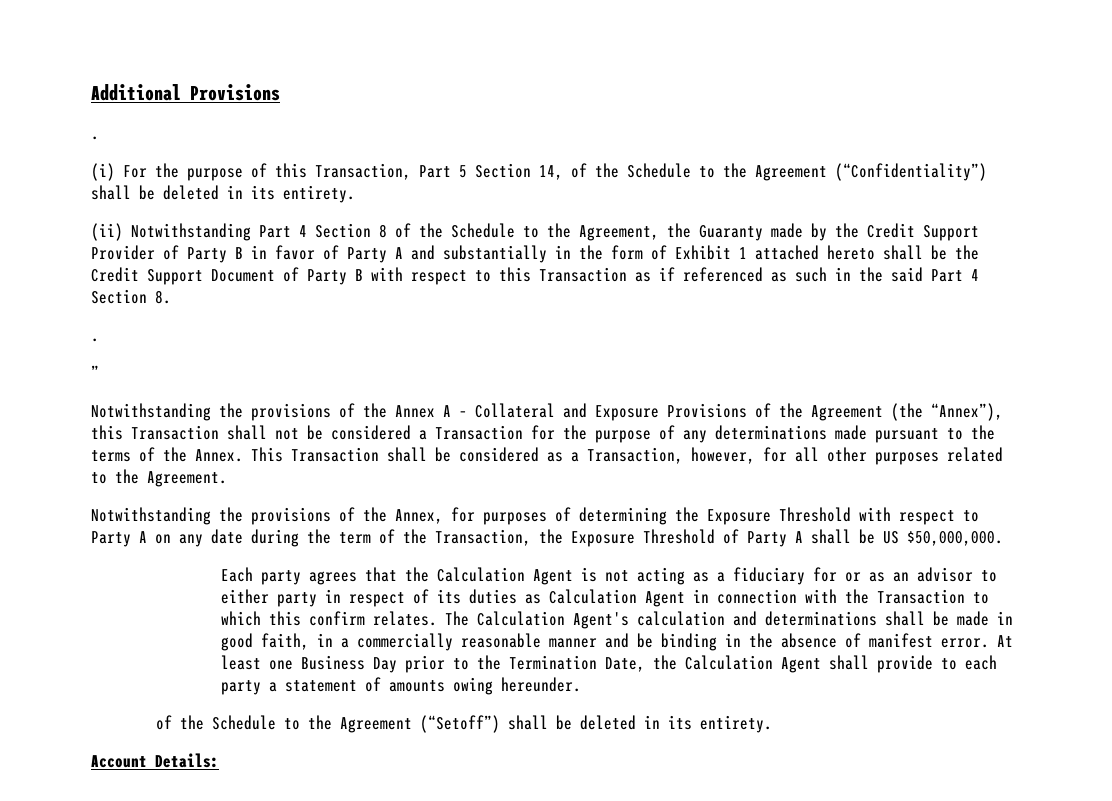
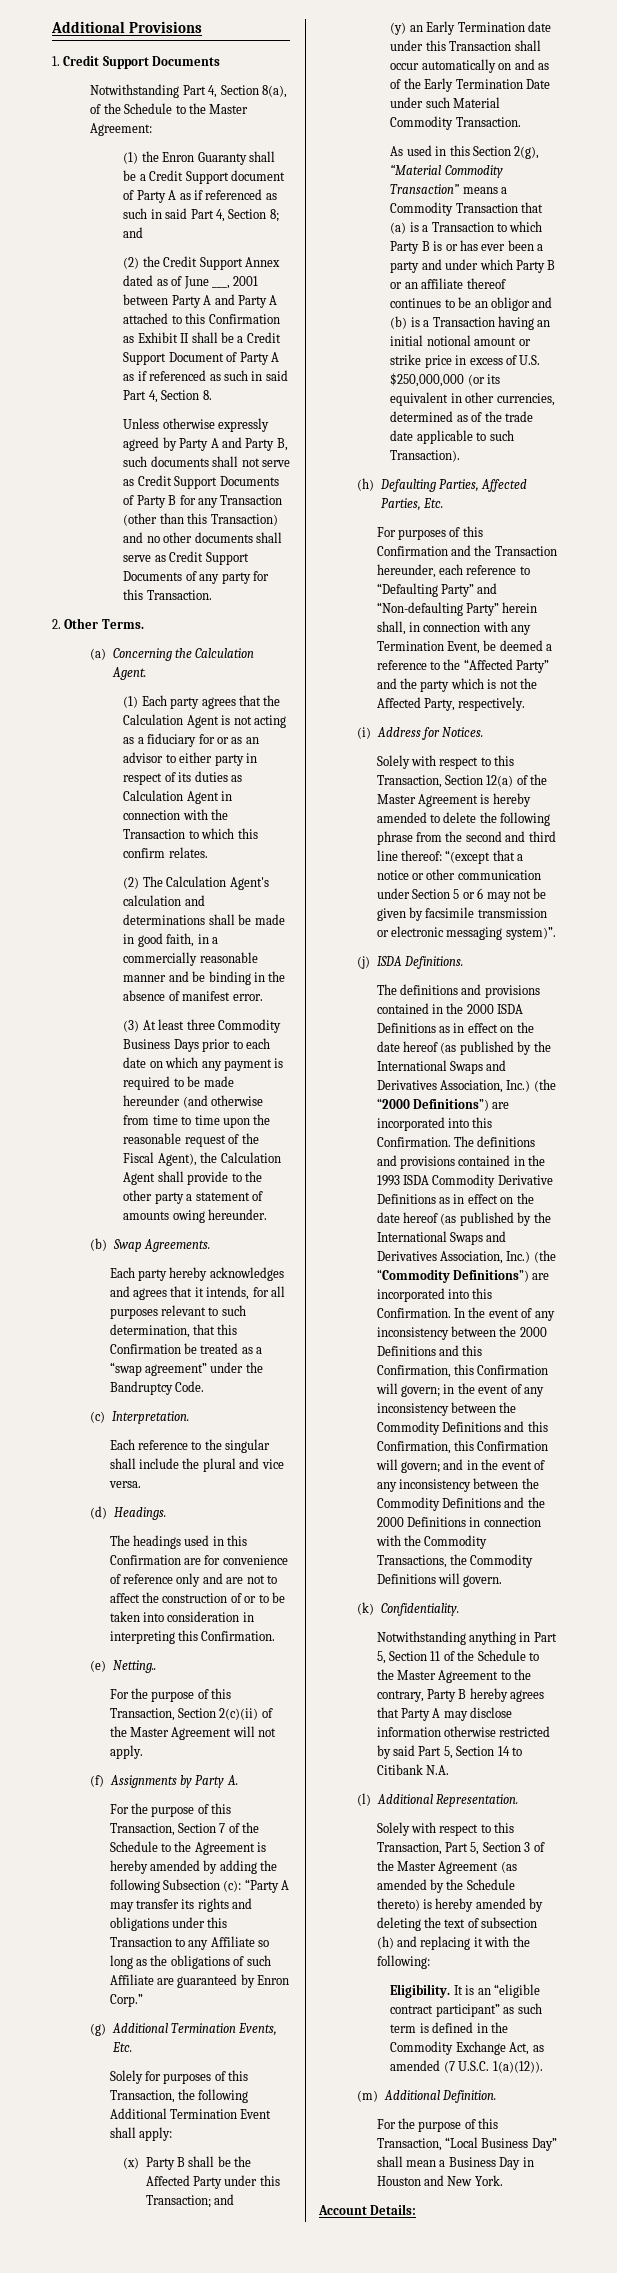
[91,136,99,140] [91,163,987,181] [91,185,355,203] [91,223,979,241] [91,245,979,263] [91,267,979,285] [91,289,171,304] [91,338,99,342] [91,365,99,379] [91,403,1003,421] [91,425,995,443] [91,447,1003,465] [91,469,227,487] [91,507,979,525] [91,529,1003,547] . // (i) For the purpose of this Transaction, Part 5 Section 14, of the Schedule to the Agreement (“Confidentiality”) shall be deleted in its entirety. // (ii) Notwithstanding Part 4 Section 8 of the Schedule to the Agreement, the Guaranty made by the Credit Support Provider of Party B in favor of Party A and substantially in the form of Exhibit 1 attached hereto shall be the Credit Support Document of Party B with respect to this Transaction as if referenced as such in the said Part 4 Section 8. // . // ” // Notwithstanding the provisions of the Annex A – Collateral and Exposure Provisions of the Agreement (the “Annex”), this Transaction shall not be considered a Transaction for the purpose of any determinations made pursuant to the terms of the Annex. This Transaction shall be considered as a Transaction, however, for all other purposes related to the Agreement. // Notwithstanding the provisions of the Annex, for purposes of determining the Exposure Threshold with respect to Party A on any date during the term of the Transaction, the Exposure Threshold of Party A shall be US $50,000,000. // -> [52,55,221,69] [90,84,287,98] [90,103,249,114] [90,123,153,136] [123,151,275,165] [123,170,285,184] [123,189,277,203] [123,208,279,222] [123,227,144,238] [123,256,280,270] [123,275,259,289] [123,294,278,308] [123,313,280,324] [123,332,281,343] [123,352,279,365] [123,370,288,381] [123,390,212,403] [123,418,270,432] [123,437,288,451] [123,456,290,467] [123,475,279,489] [123,495,283,508] [123,513,278,526] [123,532,282,543] [123,551,249,565] [123,571,269,584] [123,589,212,600] [52,618,144,629] [90,648,255,661] [111,667,146,680] [123,696,139,708] 1. Credit Support Documents // Notwithstanding Part 4, Section 8(a), of the Schedule to the Master Agreement: // (1) the Enron Guaranty shall be a Credit Support document of Party A as if referenced as such in said Part 4, Section 8; and // (2) the Credit Support Annex dated as of June ___, 2001 between Party A and Party A attached to this Confirmation as Exhibit II shall be a Credit Support Document of Party A as if referenced as such in said Part 4, Section 8. // Unless otherwise expressly agreed by Party A and Party B, such documents shall not serve as Credit Support Documents of Party B for any Transaction (other than this Transaction) and no other documents shall serve as Credit Support Documents of any party for this Transaction. // 2. Other Terms. // (a) Concerning the Calculation Agent. // (1)
(438, 618) none -> [123,877,140,889] // (2)
(990, 643) none -> [123,1020,140,1032] // (3)
[269,655,646,673] one Business Day prior to the Termination Date, -> [186,1019,281,1033] [123,1038,270,1052] [123,1057,284,1071] [123,1076,234,1090] [123,1095,264,1108] [123,1114,271,1128] [123,1133,259,1147] [123,1152,197,1166] three Commodity Business Days prior to each date on which any payment is required to be made hereunder (and otherwise from time to time upon the reasonable request of the Fiscal Agent),
[965,655,998,670] each -> [244,1171,262,1182] [123,1190,153,1201] the other
[156,715,773,733] of the Schedule to the Agreement (“Setoff”) shall be deleted in its entirety. -> [90,1238,211,1252] [109,1267,284,1281] [109,1286,285,1300] [109,1305,246,1319] [109,1324,238,1338] [109,1343,263,1354] [109,1362,263,1376] [109,1381,205,1395] [90,1411,189,1424] [109,1439,271,1453] [109,1458,284,1472] [108,1481,141,1488] [90,1506,166,1520] [109,1535,248,1549] [109,1555,288,1565] [109,1573,277,1587] [109,1592,285,1603] [109,1611,254,1622] [109,1630,276,1644] [90,1660,156,1673] [109,1688,232,1702] [109,1708,273,1721] [109,1726,277,1740] [109,1745,143,1759] [90,1775,238,1788] [109,1803,232,1817] [109,1822,260,1836] [109,1841,267,1855] [109,1860,278,1874] [109,1879,290,1893] [109,1898,253,1912] [109,1917,228,1931] [109,1936,270,1950] [109,1955,271,1969] [109,1974,290,1988] [109,1994,143,2007] [90,2023,278,2036] [111,2042,132,2052] [109,2070,249,2084] [109,2089,249,2103] [109,2108,272,2119] [109,2127,173,2141] [123,2156,252,2170] [145,2175,280,2189] [145,2194,235,2208] [390,21,551,35] [390,40,541,51] [390,59,549,73] [390,78,550,92] [390,97,501,108] [390,116,521,130] [390,145,540,159] [390,164,503,178] [390,184,508,194] [390,202,544,216] [390,221,543,234] [390,240,544,254] [390,259,556,273] [390,278,506,289] [390,297,553,311] [390,316,551,330] [390,335,531,346] [390,354,541,368] [390,373,501,387] [390,392,555,406] [390,411,533,422] [390,430,514,444] [390,450,461,462] [357,478,528,492] [380,498,444,511] [376,526,483,540] [376,545,557,556] [376,564,530,578] [376,583,498,597] [376,602,538,616] [376,621,532,635] [376,640,553,654] [376,659,550,673] [376,678,537,692] [376,697,526,711] [357,727,484,740] [376,755,515,769] [376,774,548,788] [376,793,531,807] [376,812,551,826] [376,831,556,845] [376,850,524,864] [376,869,541,880] [376,888,547,902] [376,907,547,921] [376,926,556,940] [357,956,464,969] [376,984,540,998] [376,1003,524,1014] [376,1022,534,1033] [376,1041,551,1055] [376,1060,507,1074] [376,1079,556,1093] [376,1098,510,1111] [376,1117,493,1131] [376,1136,536,1147] [376,1155,546,1169] [376,1174,553,1188] [376,1193,534,1204] [376,1212,551,1226] [376,1231,507,1245] [376,1250,556,1264] [376,1269,550,1283] [376,1288,493,1302] [376,1307,555,1321] [376,1326,547,1340] [376,1345,483,1356] [376,1364,549,1378] [375,1383,544,1397] [376,1402,517,1416] [376,1421,548,1435] [376,1440,549,1454] [375,1459,545,1473] [376,1478,539,1492] [376,1497,545,1511] [376,1517,541,1527] [375,1535,488,1549] [376,1554,534,1568] [376,1573,503,1587] [357,1602,459,1616] [376,1631,557,1645] [376,1650,539,1664] [376,1669,532,1683] [376,1688,545,1702] [376,1707,513,1721] [376,1726,551,1737] [376,1745,522,1759] [376,1764,450,1775] [357,1793,519,1807] [376,1822,515,1836] [376,1842,545,1855] [376,1860,517,1874] [376,1879,515,1893] [376,1898,544,1912] [376,1917,538,1931] [376,1936,530,1950] [376,1955,430,1969] [390,1984,540,1998] [390,2003,542,2017] [390,2022,508,2033] [390,2041,544,2055] [390,2060,543,2073] [357,2090,497,2103] [376,2118,499,2132] [376,2137,557,2151] [376,2156,534,2170] [376,2175,503,2186] (b) Swap Agreements. // Each party hereby acknowledges and agrees that it intends, for all purposes relevant to such determination, that this Confirmation be treated as a “swap agreement” under the Bandruptcy Code. // (c) Interpretation. // Each reference to the singular shall include the plural and vice versa. // (d) Headings. // The headings used in this Confirmation are for convenience of reference only and are not to affect the construction of or to be taken into consideration in interpreting this Confirmation. // (e) Netting.. // For the purpose of this Transaction, Section 2(c)(ii) of the Master Agreement will not apply. // (f) Assignments by Party A. // For the purpose of this Transaction, Section 7 of the Schedule to the Agreement is hereby amended by adding the following Subsection (c): “Party A may transfer its rights and obligations under this Transaction to any Affiliate so long as the obligations of such Affiliate are guaranteed by Enron Corp.” // (g) Additional Termination Events, Etc. // Solely for purposes of this Transaction, the following Additional Termination Event shall apply: // (x) Party B shall be the Affected Party under this Transaction; and // (y) an Early Termination date under this Transaction shall occur automatically on and as of the Early Termination Date under such Material Commodity Transaction. // As used in this Section 2(g), “Material Commodity Transaction” means a Commodity Transaction that (a) is a Transaction to which Party B is or has ever been a party and under which Party B or an affiliate thereof continues to be an obligor and (b) is a Transaction having an initial notional amount or strike price in excess of U.S. $250,000,000 (or its equivalent in other currencies, determined as of the trade date applicable to such Transaction). // (h) Defaulting Parties, Affected Parties, Etc. // For purposes of this Confirmation and the Transaction hereunder, each reference to “Defaulting Party” and “Non-defaulting Party” herein shall, in connection with any Termination Event, be deemed a reference to the “Affected Party” and the party which is not the Affected Party, respectively. // (i) Address for Notices. // Solely with respect to this Transaction, Section 12(a) of the Master Agreement is hereby amended to delete the following phrase from the second and third line thereof: “(except that a notice or other communication under Section 5 or 6 may not be given by facsimile transmission or electronic messaging system)”. // (j) ISDA Definitions. // The definitions and provisions contained in the 2000 ISDA Definitions as in effect on the date hereof (as published by the International Swaps and Derivatives Association, Inc.) (the “2000 Definitions”) are incorporated into this Confirmation. The definitions and provisions contained in the 1993 ISDA Commodity Derivative Definitions as in effect on the date hereof (as published by the International Swaps and Derivatives Association, Inc.) (the “Commodity Definitions”) are incorporated into this Confirmation. In the event of any inconsistency between the 2000 Definitions and this Confirmation, this Confirmation will govern; in the event of any inconsistency between the Commodity Definitions and this Confirmation, this Confirmation will govern; and in the event of any inconsistency between the Commodity Definitions and the 2000 Definitions in connection with the Commodity Transactions, the Commodity Definitions will govern. // (k) Confidentiality. // Notwithstanding anything in Part 5, Section 11 of the Schedule to the Master Agreement to the contrary, Party B hereby agrees that Party A may disclose information otherwise restricted by said Part 5, Section 14 to Citibank N.A. // (l) Additional Representation. // Solely with respect to this Transaction, Part 5, Section 3 of the Master Agreement (as amended by the Schedule thereto) is hereby amended by deleting the text of subsection (h) and replacing it with the following: // Eligibility. It is an “eligible contract participant” as such term is defined in the Commodity Exchange Act, as amended (7 U.S.C. 1(a)(12)). // (m) Additional Definition. // For the purpose of this Transaction, “Local Business Day” shall mean a Business Day in Houston and New York.

